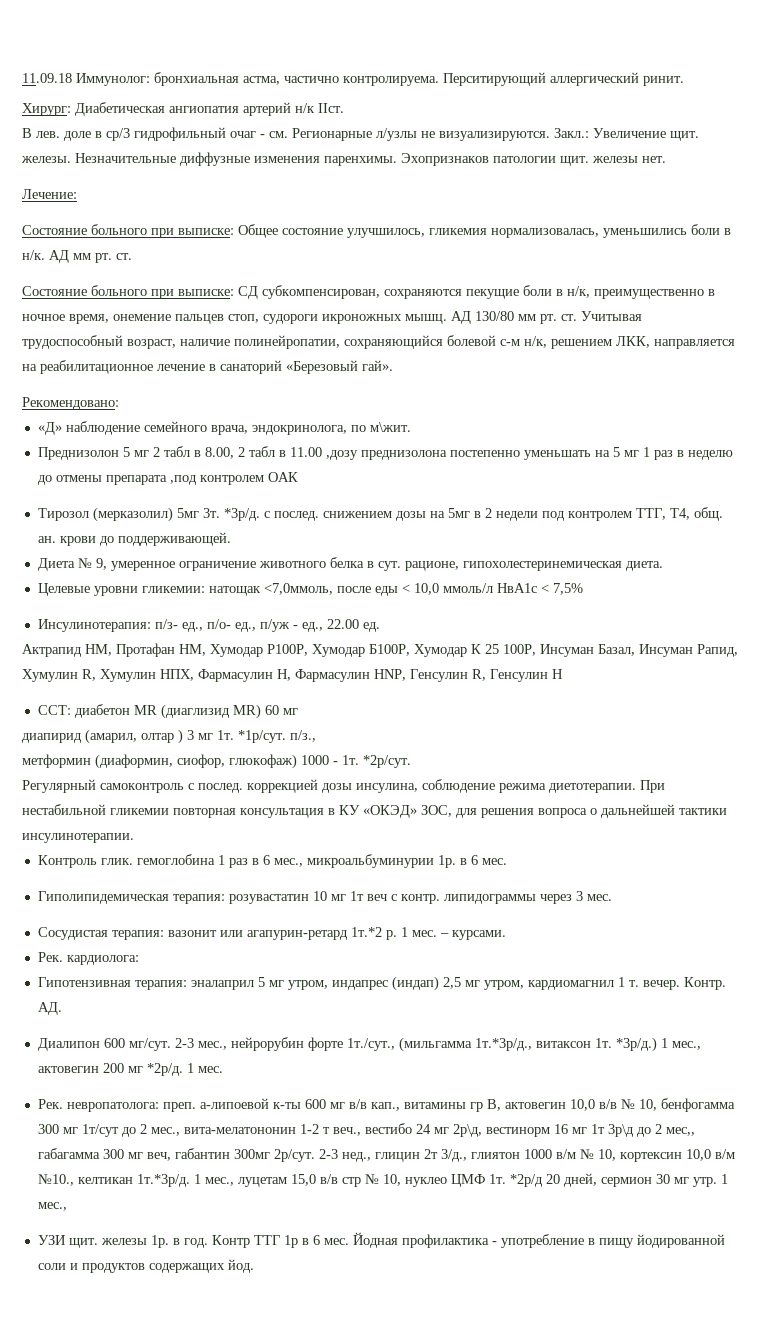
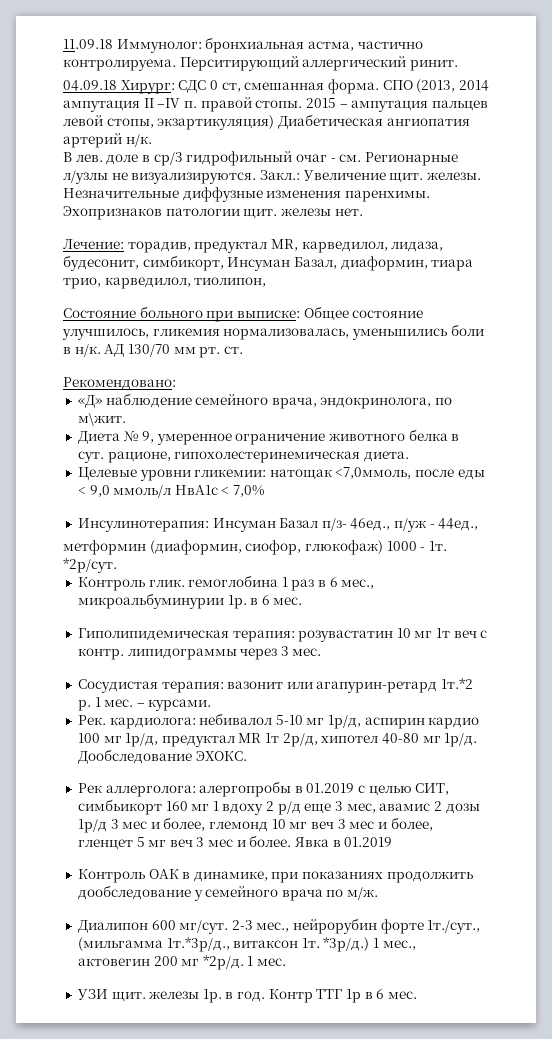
[22,103,71,116] Хирург: -> [63,79,489,94] [63,97,488,112] [63,115,275,130] 04.09.18 Хирург: СДС 0 ст, смешанная форма. СПО (2013, 2014 ампутация II –IV п. правой стопы. 2015 – ампутация пальцев левой стопы, экзартикуляция)
[295,103,344,113] н/к IIcт. -> [125,134,152,147] н/к.
(77, 194) none -> [127,239,444,253] [63,255,474,271] [63,277,267,289] торадив, предуктал MR, карведилол, лидаза, будесонит, симбикорт, Инсуман Базал, диаформин, тиара трио, карведилол, тиолипон,
[73,253,132,263] [22,285,715,299] [22,311,642,324] [22,335,735,349] [22,360,393,374] мм рт. ст. // Состояние больного при выписке: СД субкомпенсирован, сохраняются пекущие боли в н/к, преимущественно в ночное время, онемение пальцев стоп, судороги икроножных мышц. АД 130/80 мм рт. ст. Учитывая трудоспособный возраст, наличие полинейропатии, сохраняющийся болевой с-м н/к, решением ЛКК, направляется на реабилитационное лечение в санаторий «Березовый гай». -> [127,344,243,358] 130/70 мм рт. ст.
[37,446,733,460] [37,472,298,485] [37,507,723,522] [37,532,231,546] // Преднизолон 5 мг 2 табл в 8.00, 2 табл в 11.00 ,дозу преднизолона постепенно уменьшать на 5 мг 1 раз в неделю до отмены препарата ,под контролем ОАК // Тирозол (мерказолил) 5мг 3т. *3р/д. с послед. снижением дозы на 5мг в 2 недели под контролем ТТГ, Т4, общ. ан. крови до поддерживающей. -> (126, 419) none
[413,583,439,595] 10,0 -> [89,485,110,497] 9,0
[552,583,583,595] 7,5% -> [233,485,265,497] 7,0%
[154,619,380,632] [22,643,738,657] [22,669,563,682] [37,704,298,719] [22,729,316,744] п/з- ед., п/о- ед., п/уж - ед., 22.00 ед. // Актрапид НМ, Протафан НМ, Хумодар Р100Р, Хумодар Б100Р, Хумодар К 25 100Р, Инсуман Базал, Инсуман Рапид, Хумулин R, Хумулин НПХ, Фармасулин Н, Фармасулин НNР, Генсулин R, Генсулин Н // ССТ: диабетон МR (диаглизид МR) 60 мг // диапирид (амарил, олтар ) 3 мг 1т. *1р/сут. п/з., -> [212,518,479,532] Инсуман Базал п/з- 46ед., п/уж - 44ед.,
[22,779,665,793] [22,804,727,818] [22,833,134,843] // Регулярный самоконтроль с послед. коррекцией дозы инсулина, соблюдение режима диетотерапии. При нестабильной гликемии повторная консультация в КУ «ОКЭД» ЗОС, для решения вопроса о дальнейшей тактики инсулинотерапии. -> (117, 565) none
[37,976,726,991] [37,1002,62,1015] // Гипотензивная терапия: эналаприл 5 мг утром, индапрес (индап) 2,5 мг утром, кардиомагнил 1 т. вечер. Контр. АД. -> [199,713,480,729] [77,733,478,747] [77,749,247,764] [77,781,450,797] [77,799,480,815] [77,817,433,833] [77,835,393,850] [77,869,473,883] [77,885,379,901] небивалол 5-10 мг 1р/д, аспирин кардио 100 мг 1р/д, предуктал MR 1т 2р/д, хипотел 40-80 мг 1р/д. Дообследование ЭХОКС. // Рек аллерголога: алергопробы в 01.2019 с целью СИТ, симбьикорт 160 мг 1 вдоху 2 р/д еще 3 мес, авамис 2 дозы 1р/д 3 мес и более, глемонд 10 мг веч 3 мес и более, гленцет 5 мг веч 3 мес и более. Явка в 01.2019 // Контроль ОАК в динамике, при показаниях продолжить дообследование у семейного врача по м/ж.
[37,1098,735,1112] [37,1123,695,1137] [37,1148,735,1162] [37,1173,728,1187] [37,1202,67,1211] // Рек. невропатолога: преп. а-липоевой к-ты 600 мг в/в кап., витамины гр В, актовегин 10,0 в/в № 10, бенфогамма 300 мг 1т/сут до 2 мес., вита-мелатононин 1-2 т веч., вестибо 24 мг 2р\д, вестинорм 16 мг 1т 3р\д до 2 мес,, габагамма 300 мг веч, габантин 300мг 2р/сут. 2-3 нед., глицин 2т 3/д., глиятон 1000 в/м № 10, кортексин 10,0 в/м №10., келтикан 1т.*3р/д. 1 мес., луцетам 15,0 в/в стр № 10, нуклео ЦМФ 1т. *2р/д 20 дней, сермион 30 мг утр. 1 мес., -> (287, 962) none
[352,1232,725,1248] [37,1259,254,1273] Йодная профилактика - употребление в пищу йодированной соли и продуктов содержащих йод. -> (417, 995) none

